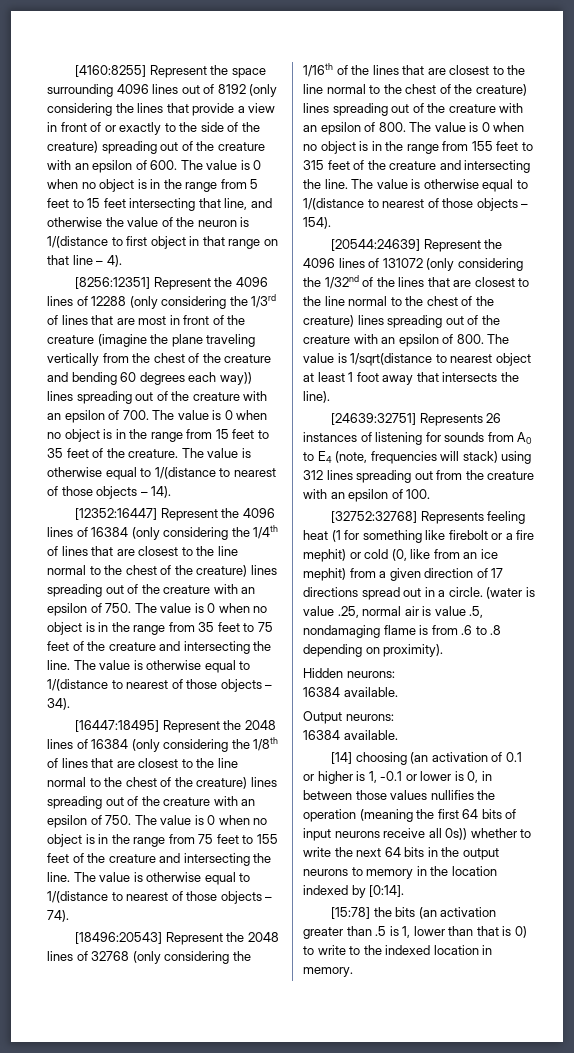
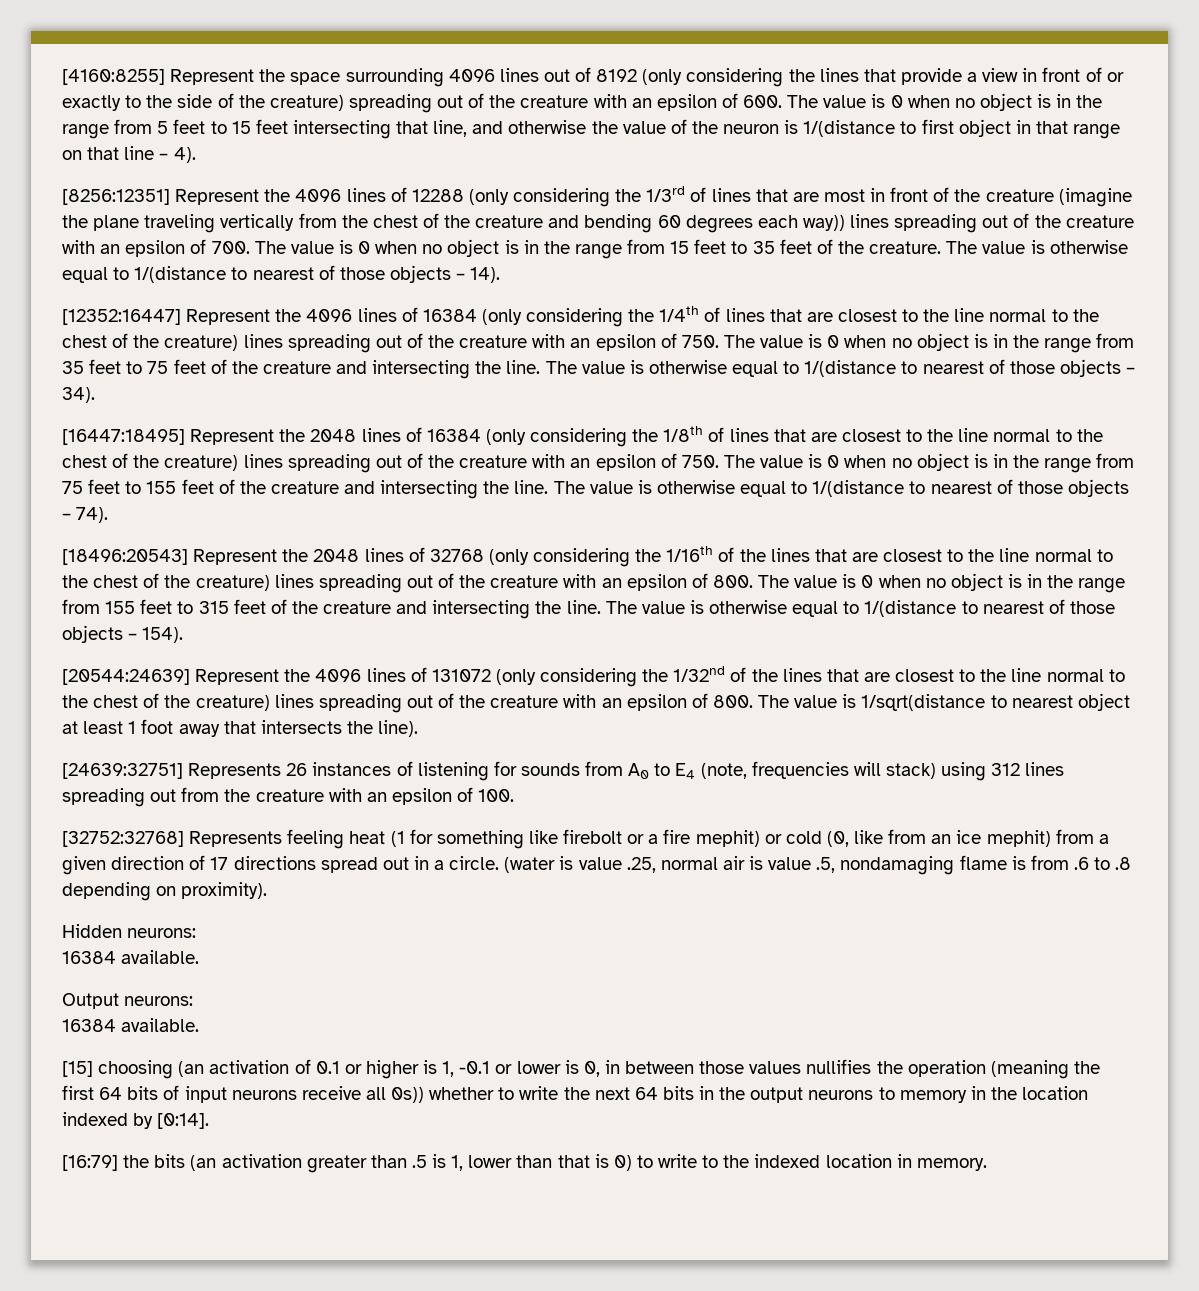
[331,752,353,764] [14] -> [62,1061,93,1077] [15]
[331,907,371,919] [15:78] -> [62,1155,118,1171] [16:79]

